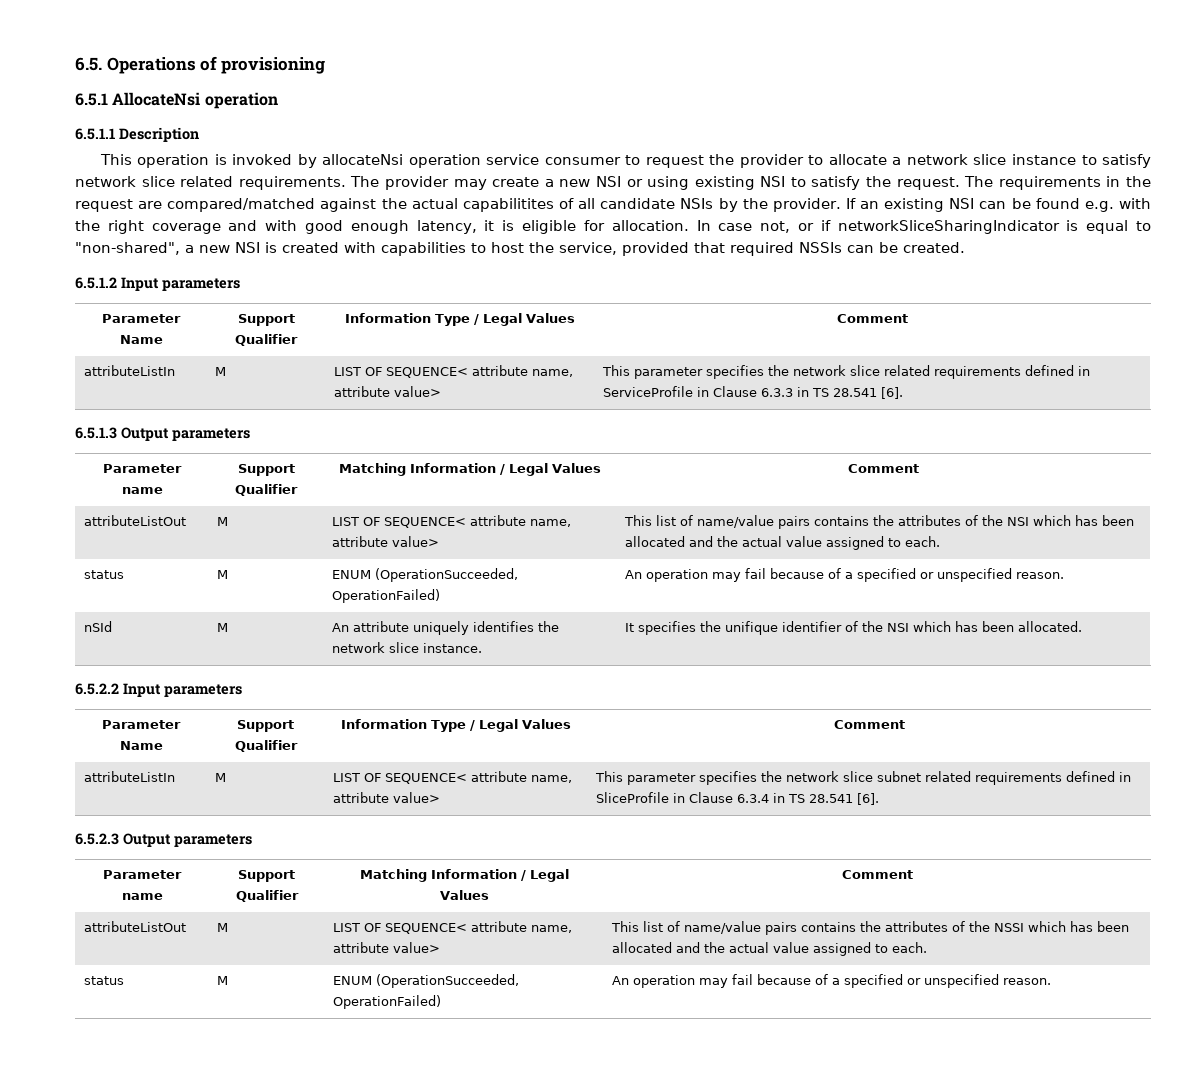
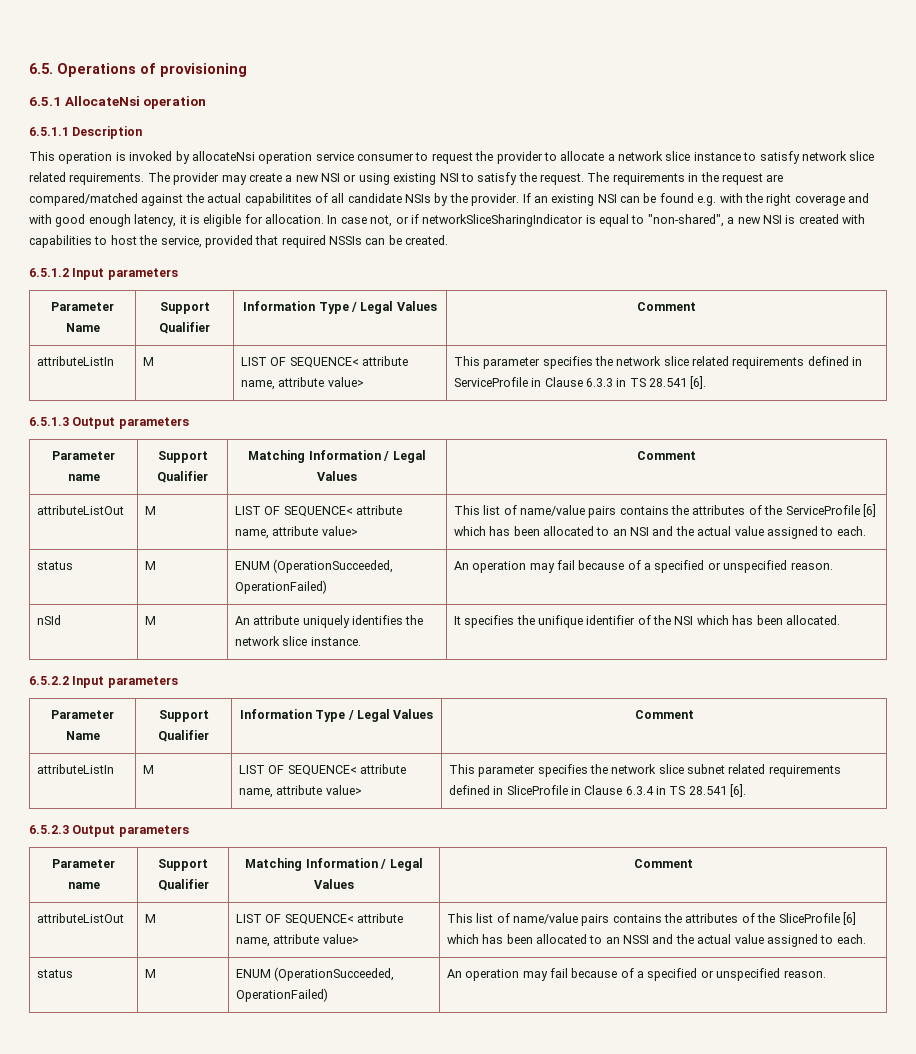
[1007,515,1135,526] [625,536,686,547] NSI which has been allocated -> [785,504,876,517] [453,526,650,536] ServiceProfile [6] which has been allocated to an NSI
[994,921,1130,932] [612,942,673,953] NSSI which has been allocated -> [778,912,856,925] [446,934,650,944] SliceProfile [6] which has been allocated to an NSSI

